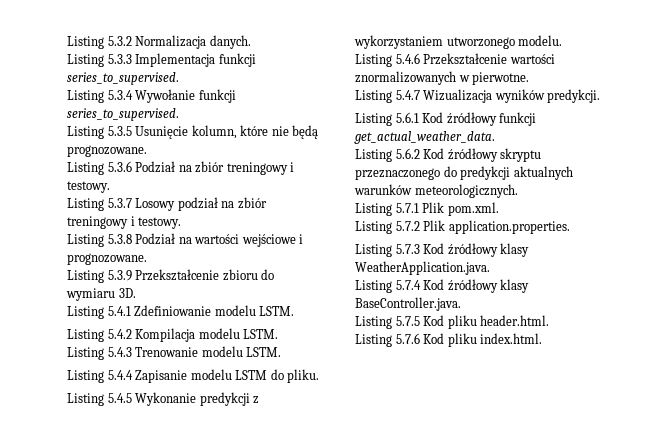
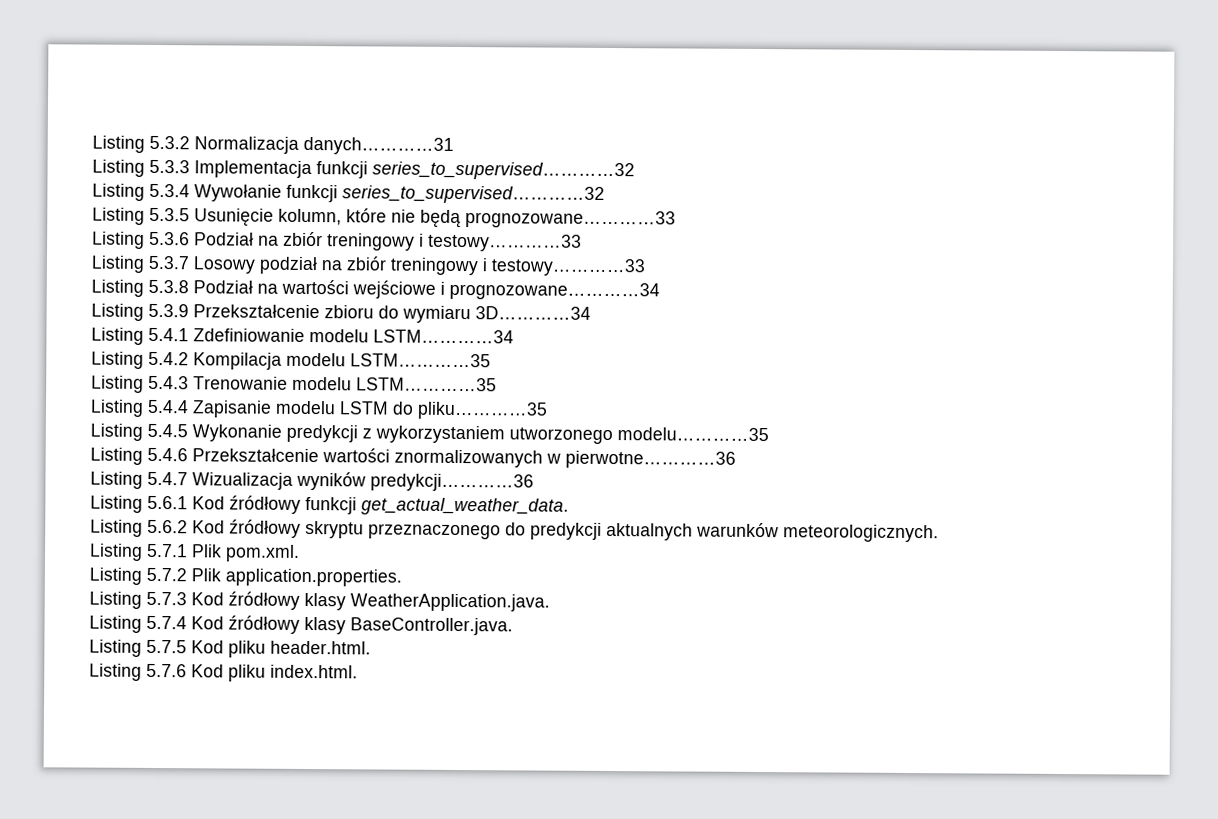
[209,35,251,49] danych. -> [303,136,454,155] danych…………31
[67,72,179,85] series_to_supervised. -> [372,161,635,181] series_to_supervised…………32
[67,108,179,121] series_to_supervised. -> [342,185,605,204] series_to_supervised…………32
[67,145,147,157] prognozowane. -> [465,210,676,229] prognozowane…………33
[67,181,110,193] testowy. -> [428,233,582,252] testowy…………33
[138,217,182,229] testowy. -> [491,258,645,277] testowy…………33
[67,253,147,265] prognozowane. -> [449,281,660,301] prognozowane…………34
[118,288,136,298] 3D. -> [475,306,591,320] 3D…………34
[259,306,295,316] LSTM. -> [373,329,514,344] LSTM…………34
[243,329,279,339] LSTM. -> [350,353,491,368] LSTM…………35
[246,347,282,357] LSTM. -> [356,377,497,392] LSTM…………35
[287,369,320,383] pliku. -> [417,401,548,420] pliku…………35
[518,35,563,46] modelu. -> [617,427,769,442] modelu…………35
[472,72,530,85] pierwotne. -> [565,450,736,469] pierwotne…………36
[547,89,601,103] predykcji. -> [370,473,534,492] predykcji…………36

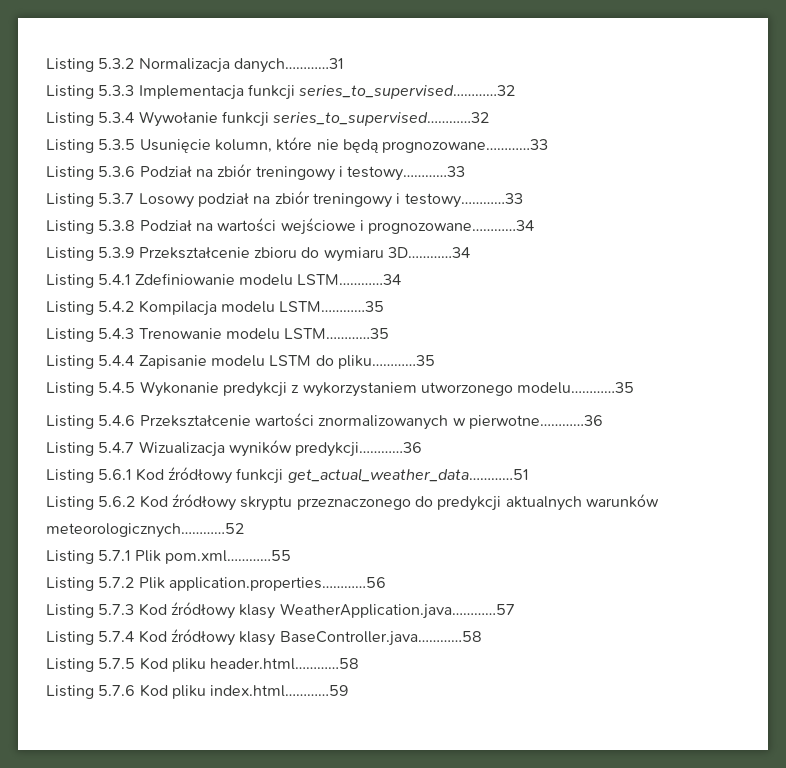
[361,497,569,516] get_actual_weather_data. -> [287,468,528,483] get_actual_weather_data…………51
[783,524,939,543] meteorologicznych. -> [46,523,244,538] meteorologicznych…………52
[225,544,300,562] pom.xml. -> [164,550,291,564] pom.xml…………55
[225,568,402,587] application.properties. -> [168,577,386,591] application.properties…………56
[350,593,550,612] WeatherApplication.java. -> [279,603,515,619] WeatherApplication.java…………57
[350,617,513,636] BaseController.java. -> [279,631,482,646] BaseController.java…………58
[270,640,371,655] header.html. -> [210,658,360,670] header.html…………58
[270,664,358,679] index.html. -> [210,685,349,697] index.html…………59

